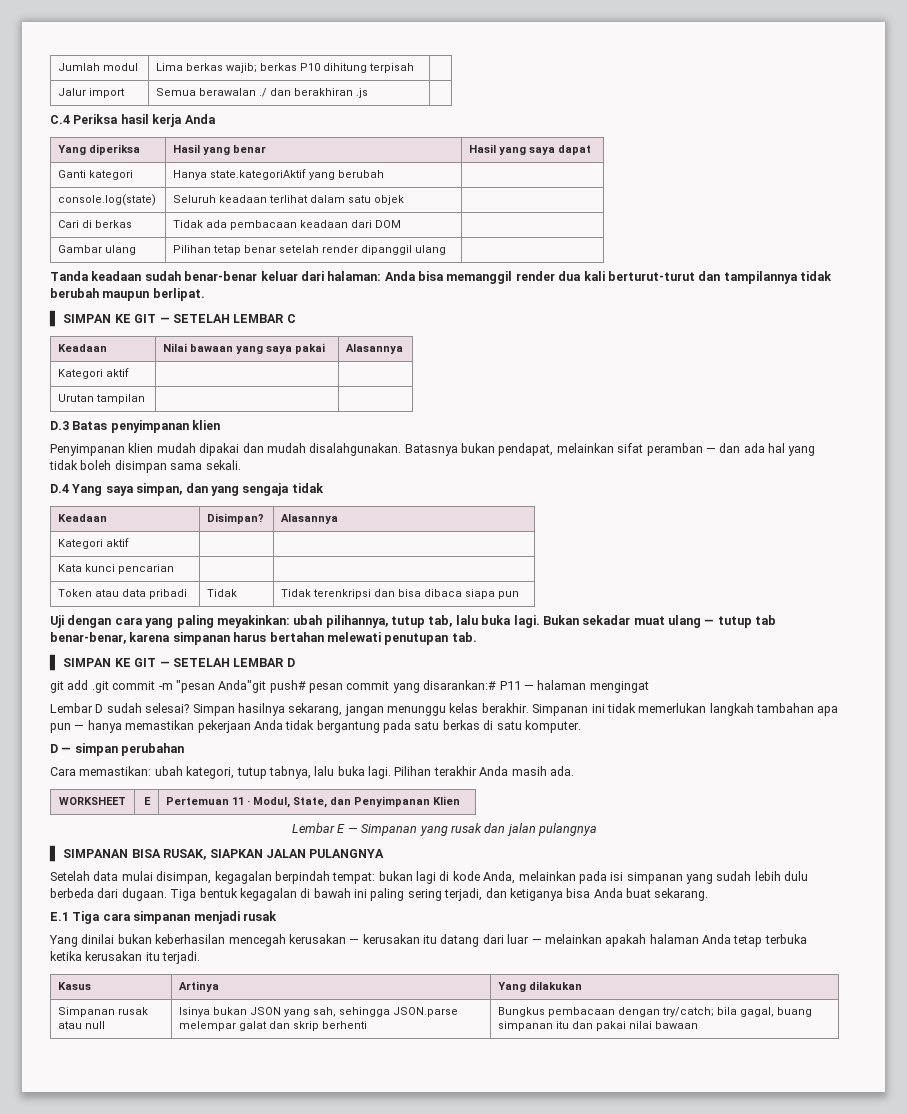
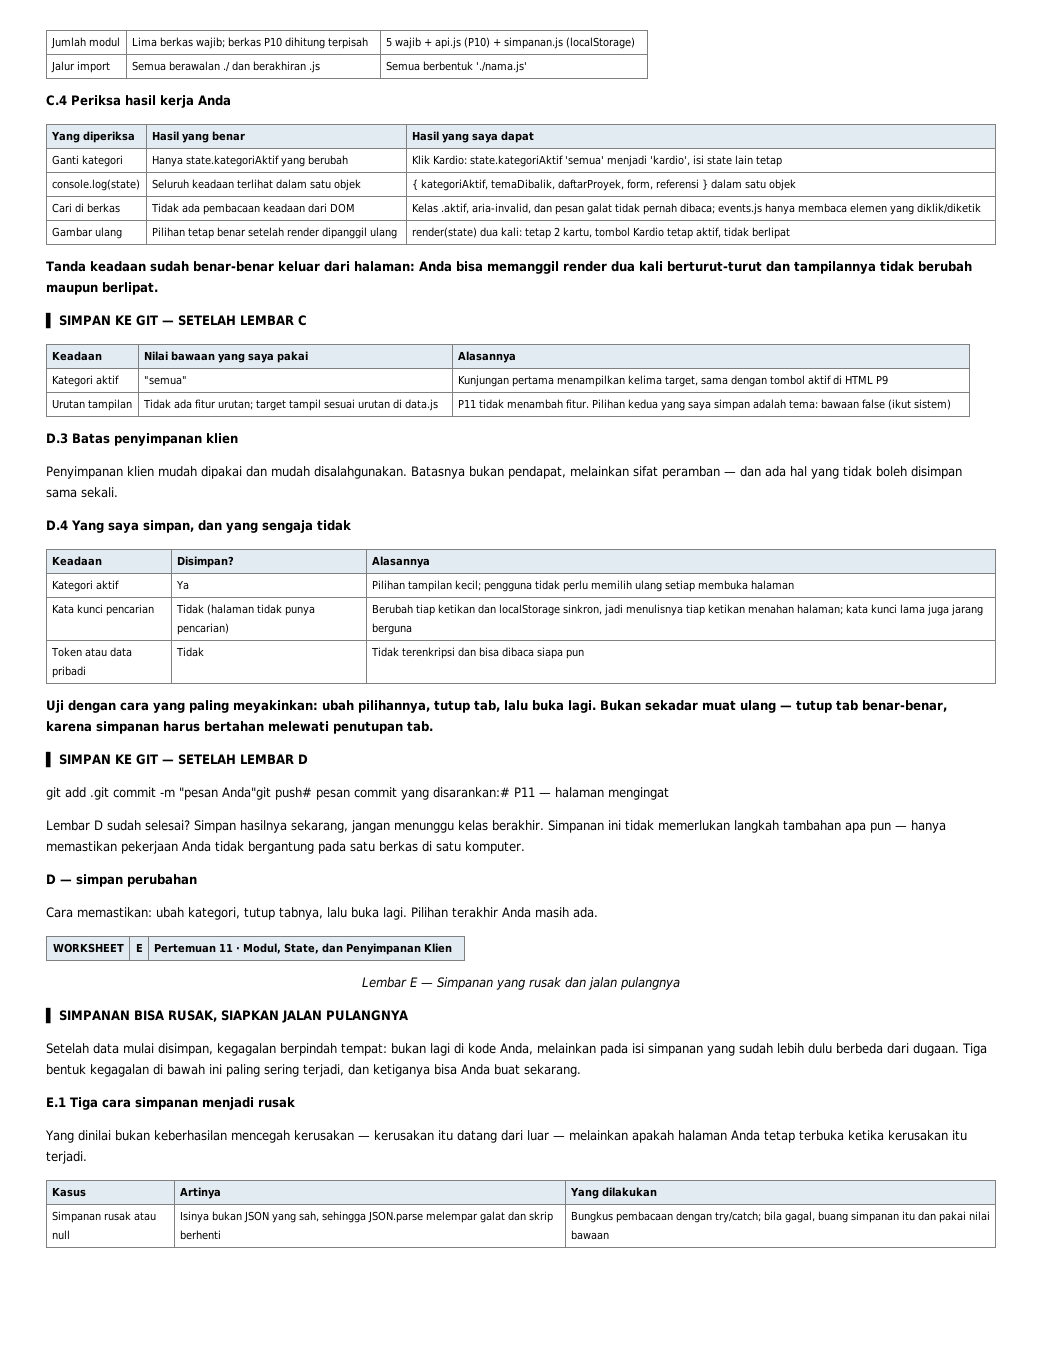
(415, 68) none -> [385,37,635,49] 5 wajib + api.js (P10) + simpanan.js (localStorage)
(369, 93) none -> [385,61,527,73] Semua berbentuk './nama.js'
(385, 174) none -> [411,155,782,167] Klik Kardio: state.kategoriAktif 'semua' menjadi 'kardio', isi state lain tetap
(405, 200) none -> [411,179,796,191] { kategoriAktif, temaDibalik, daftarProyek, form, referensi } dalam satu objek
(402, 224) none -> [411,203,981,215] Kelas .aktif, aria-invalid, dan pesan galat tidak pernah dibaca; events.js hanya membaca elemen yang diklik/diketik
(447, 250) none -> [411,227,790,239] render(state) dua kali: tetap 2 kartu, tombol Kardio tetap aktif, tidak berlipat
[58,394,146,404] | // Urutan tampilan | | -> [143,375,187,385] [457,375,888,387] [51,399,132,411] [142,399,438,411] [457,399,951,411] "semua" | Kunjungan pertama menampilkan kelima target, sama dengan tombol aktif di HTML P9 // Urutan tampilan | Tidak ada fitur urutan; target tampil sesuai urutan di data.js | P11 tidak menambah fitur. Pilihan kedua yang saya simpan adalah tema: bawaan false (ikut sistem)
[58,564,175,574] | // Kata kunci pencarian | | -> [175,580,189,590] [371,580,794,592] [51,604,154,616] [175,604,315,616] [176,623,229,635] [371,604,983,616] [371,623,412,635] Ya | Pilihan tampilan kecil; pengguna tidak perlu memilih ulang setiap membuka halaman // Kata kunci pencarian | Tidak (halaman tidak punya pencarian) | Berubah tiap ketikan dan localStorage sinkron, jadi menulisnya tiap ketikan menahan halaman; kata kunci lama juga jarang berguna

